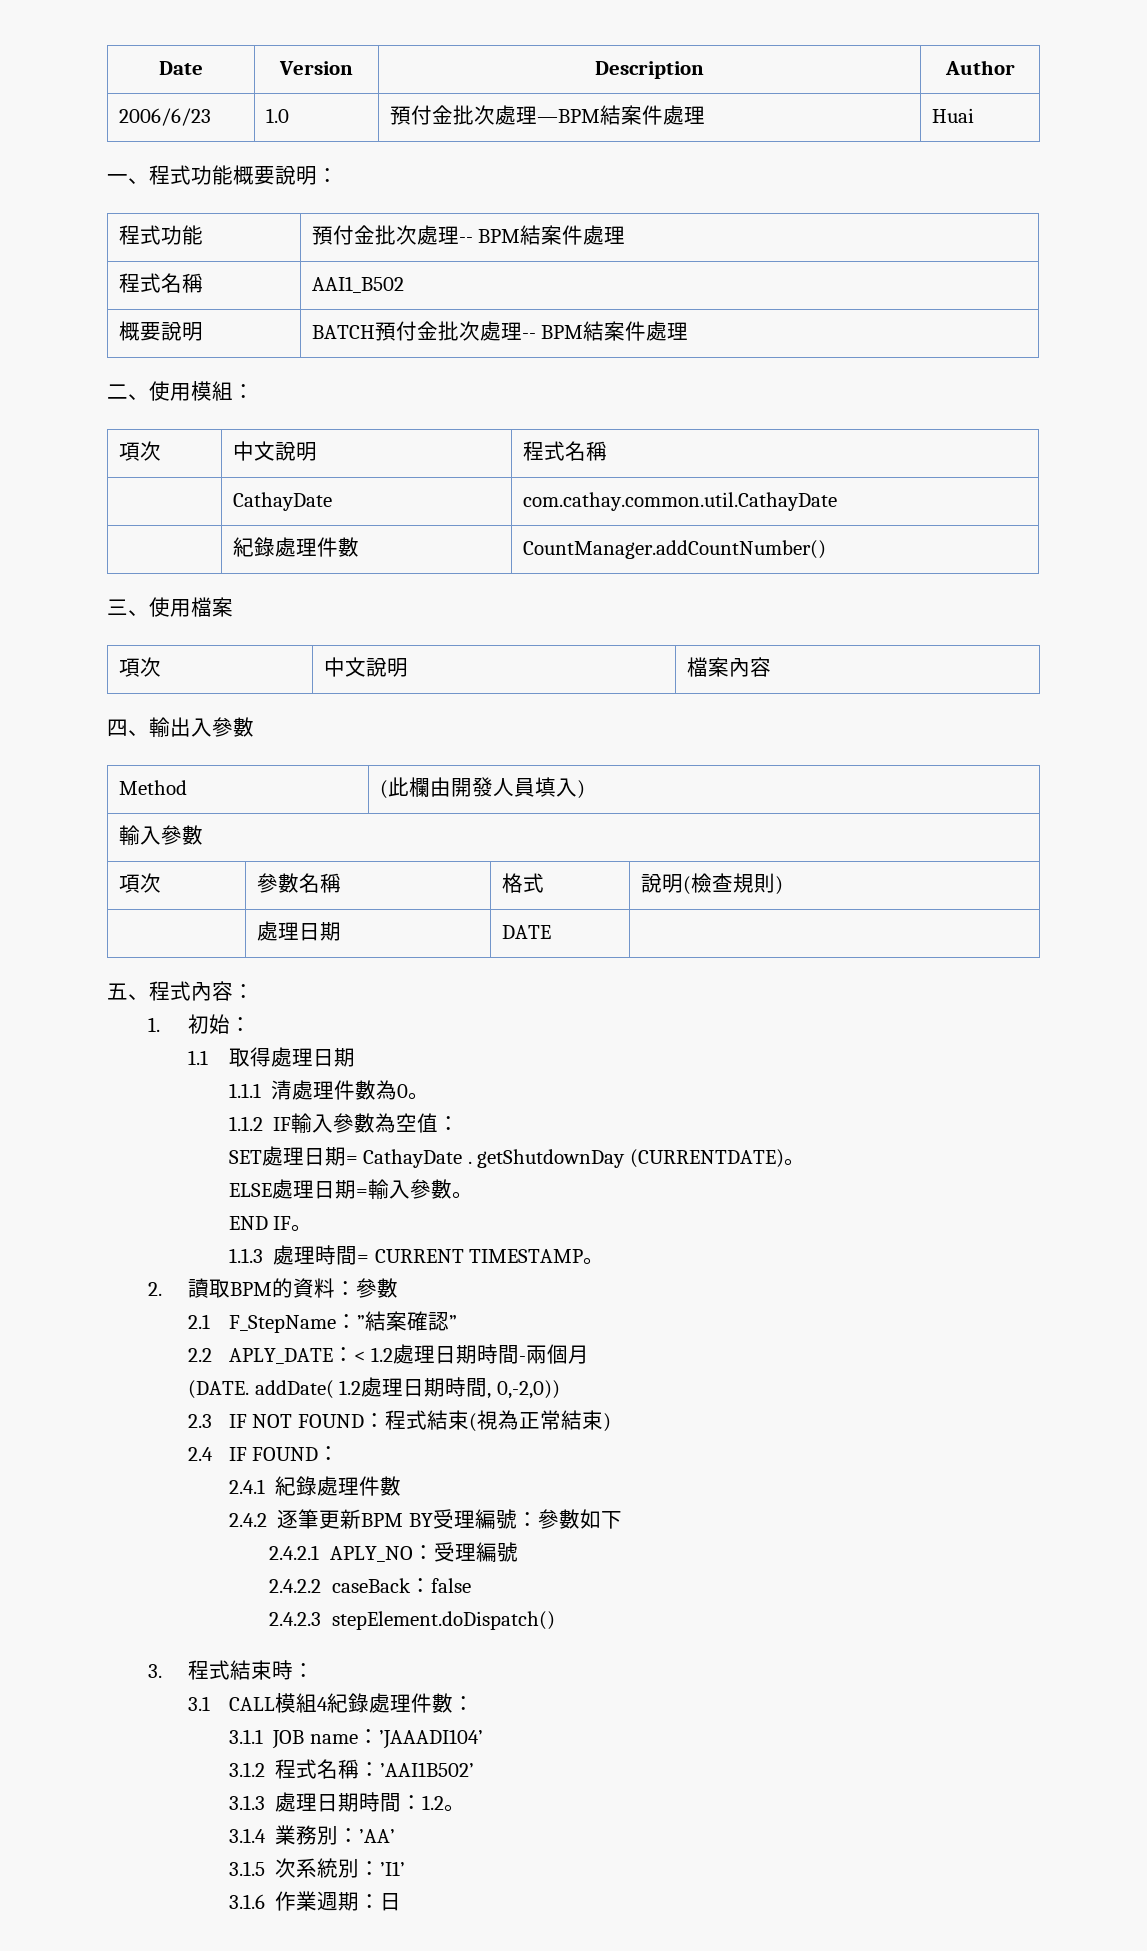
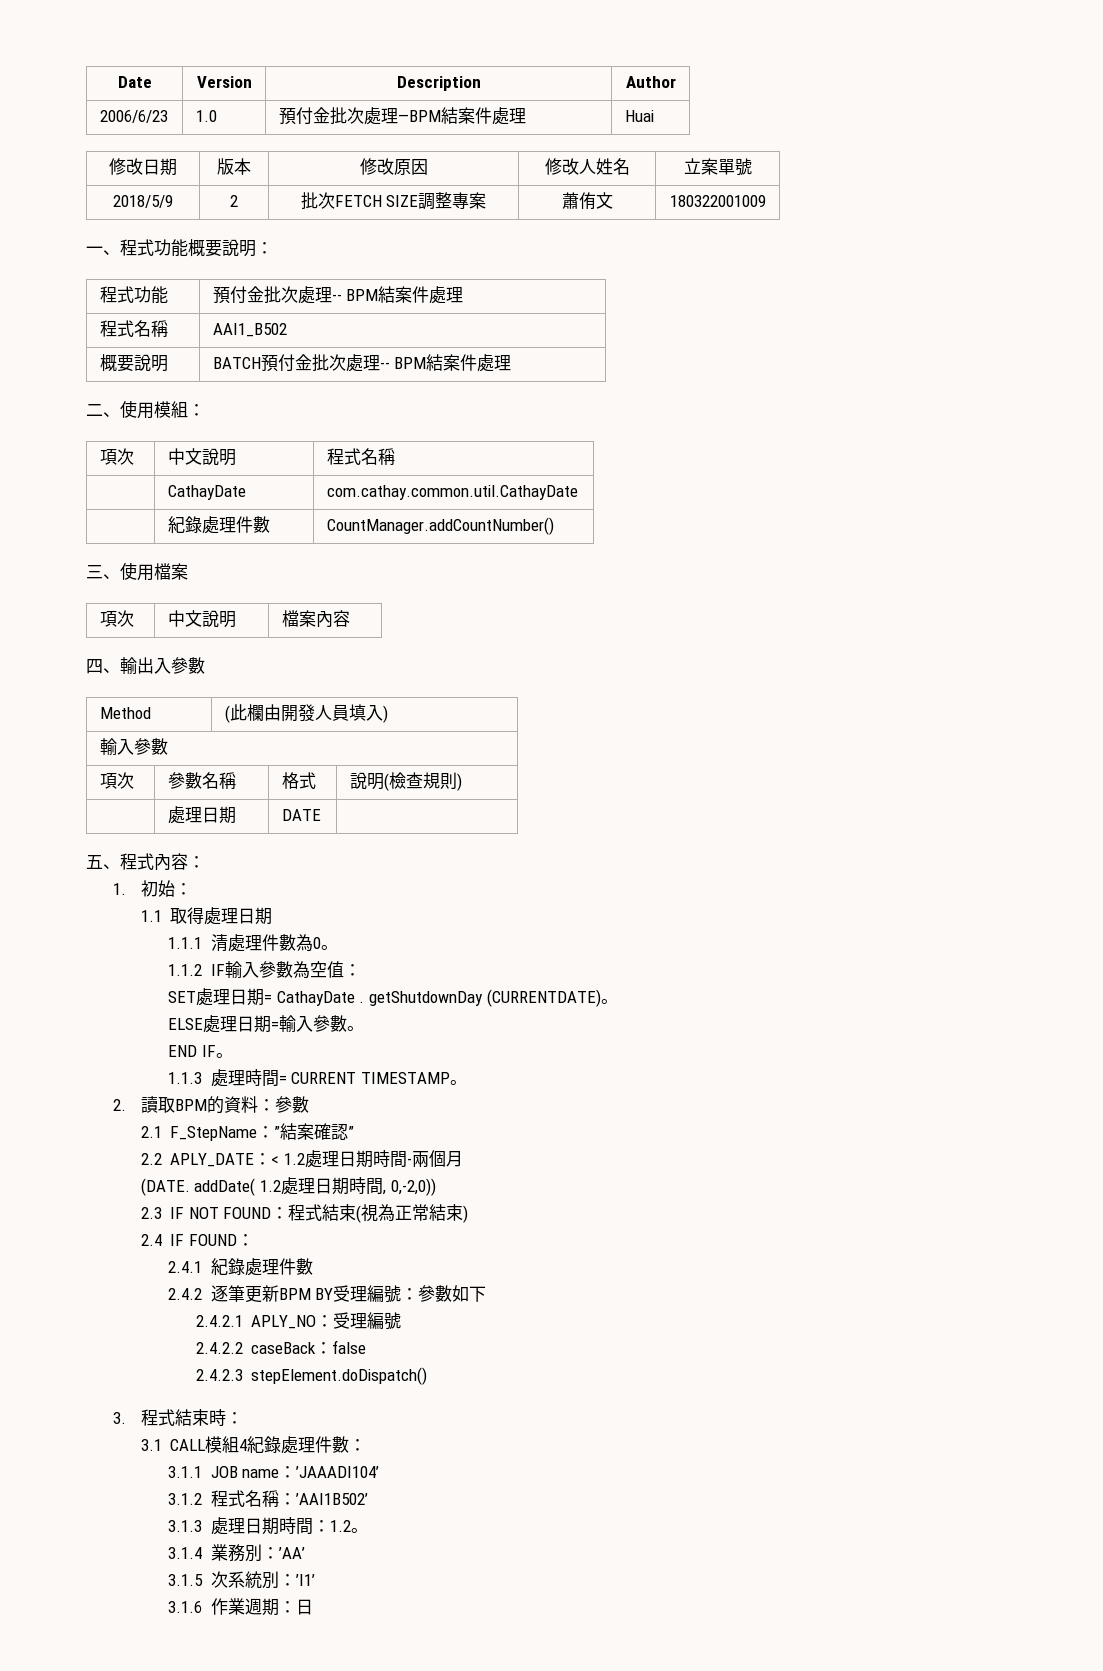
(974, 115) none -> [109,158,177,176] [217,158,251,175] [359,158,428,175] [544,158,630,175] [683,158,752,176] [113,195,173,208] [230,195,238,207] [300,192,487,210] [561,192,613,210] [669,195,766,207] // 修改日期 | 版本 | 修改原因 | 修改人姓名 | 立案單號 // 2018/5/9 | 2 | 批次FETCH SIZE調整專案 | 蕭侑文 | 180322001009

